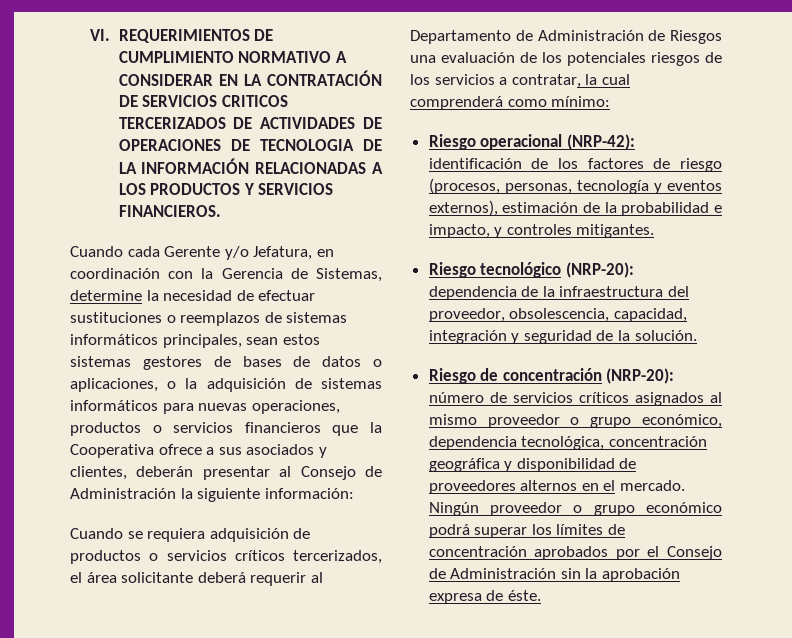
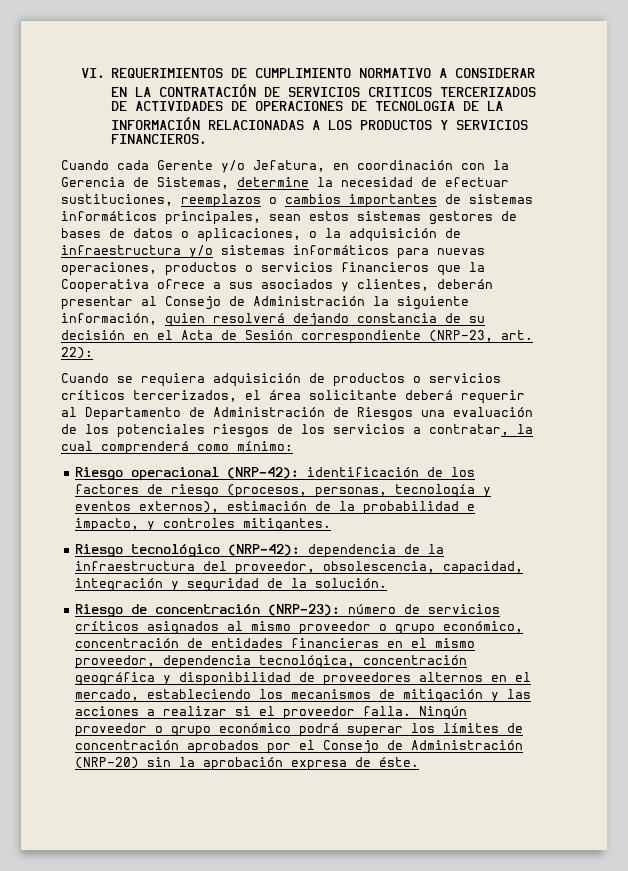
[70,312,261,326] sustituciones o reemplazos -> [61,194,437,208] sustituciones, reemplazos o cambios importantes
(312, 383) none -> [61,245,213,258] infraestructura y/o
[264,488,354,499] información: -> [61,313,485,327] [61,330,533,344] [61,347,93,359] información, quien resolverá dejando constancia de su decisión en el Acta de Sesión correspondiente (NRP-23, art. 22):
[565,262,634,278] (NRP-20): -> [227,544,300,556] (NRP-42):
[606,368,675,384] (NRP-20): -> [267,604,340,616] (NRP-23):
(722, 421) none -> [74,638,475,648] [74,655,155,669] concentración de entidades financieras en el mismo proveedor,
[620,480,686,491] mercado. -> [74,689,531,703] [74,706,411,720] mercado, estableciendo los mecanismos de mitigación y las acciones a realizar si el proveedor falla.
(557, 573) none -> [74,757,139,769] (NRP-20)

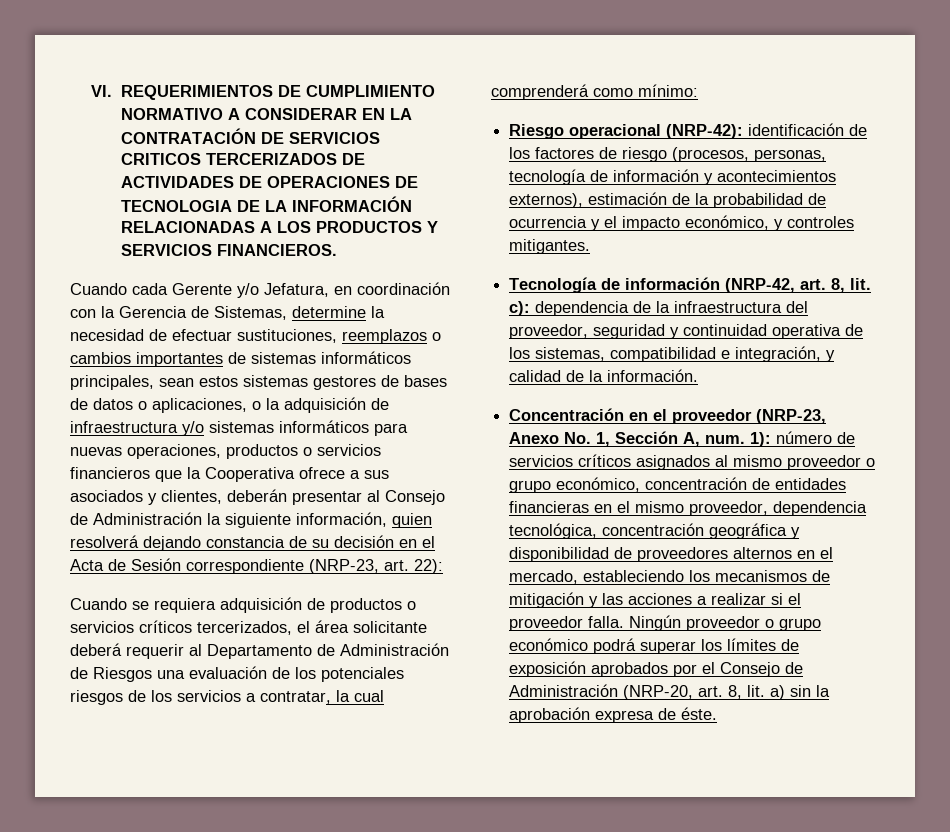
[482,487,491,497] [74,501,131,511] y eventos -> [590,169,837,185] de información y acontecimientos
[466,504,475,511] [74,518,331,532] [74,544,300,557] e impacto, y controles mitigantes. // Riesgo tecnológico (NRP-42): -> [808,193,827,205] [509,215,855,231] [509,239,591,254] [509,277,872,293] [509,301,531,316] de ocurrencia y el impacto económico, y controles mitigantes. // Tecnología de información (NRP-42, art. 8, lit. c):
[322,561,523,575] [74,578,387,592] [74,604,340,617] obsolescencia, capacidad, integración y seguridad de la solución. // Riesgo de concentración (NRP-23): -> [593,324,864,339] [509,346,836,362] [509,369,699,382] [509,408,827,424] [509,431,772,447] seguridad y continuidad operativa de los sistemas, compatibilidad e integración, y calidad de la información. // Concentración en el proveedor (NRP-23, Anexo No. 1, Sección A, num. 1):
[74,740,179,750] concentración -> [509,661,587,677] exposición
[74,757,139,769] (NRP-20) -> [623,685,786,700] (NRP-20, art. 8, lit. a)

